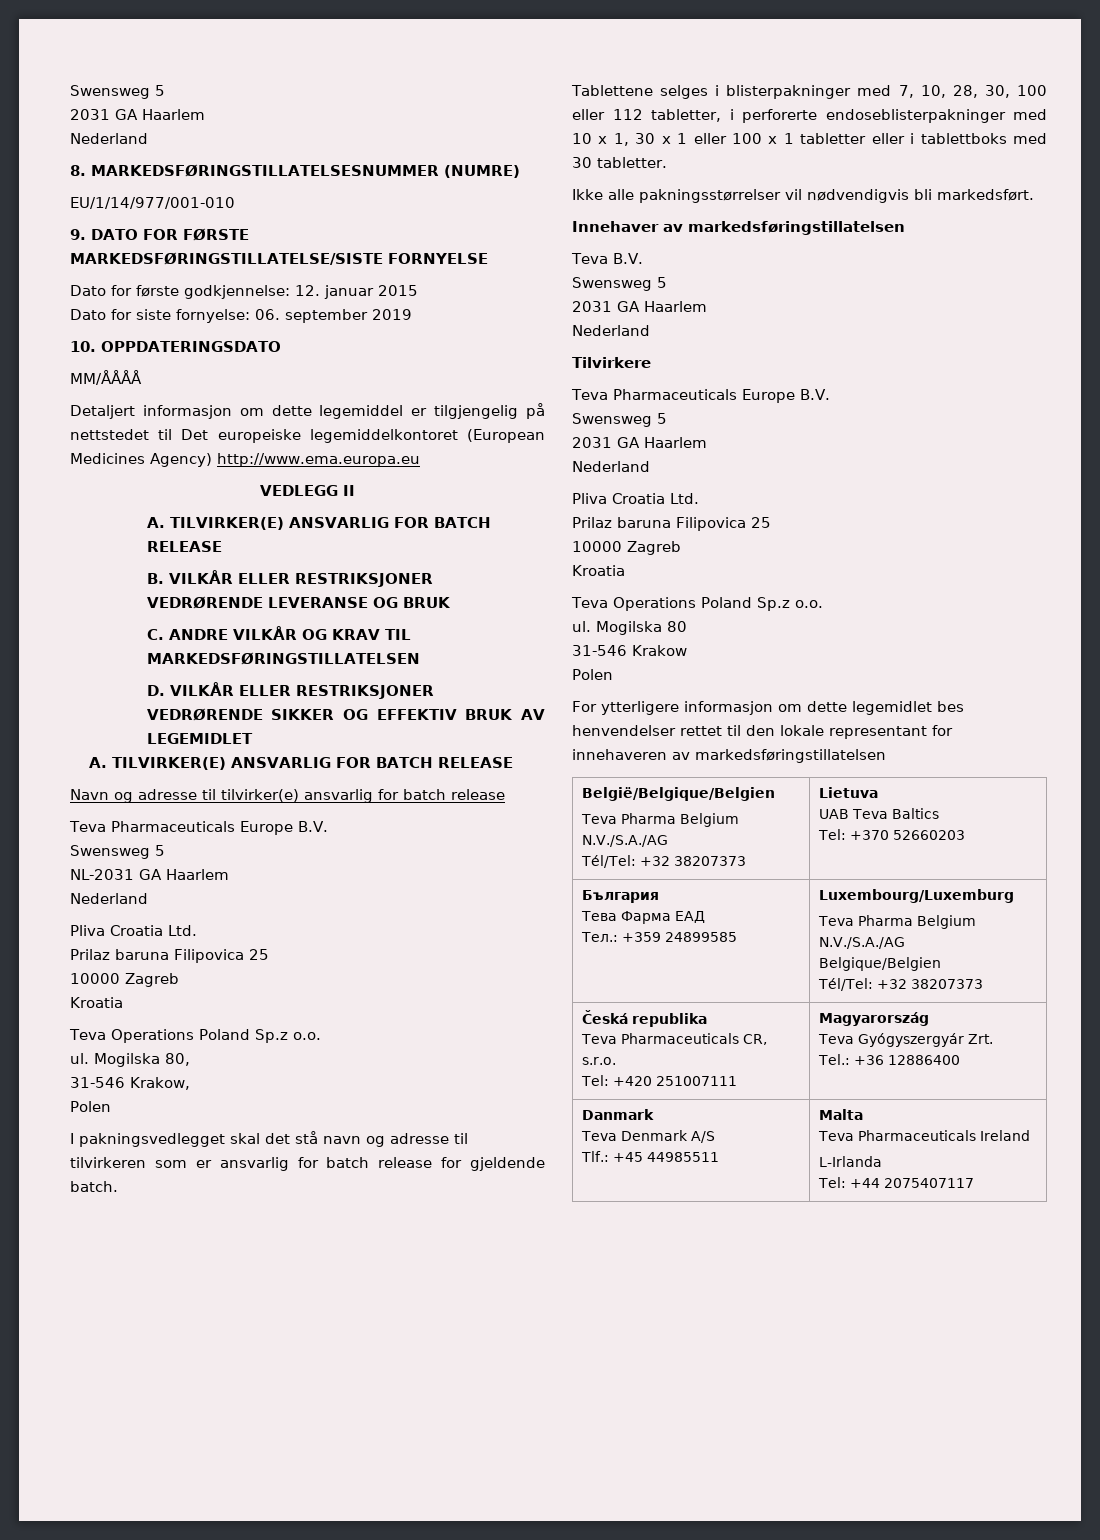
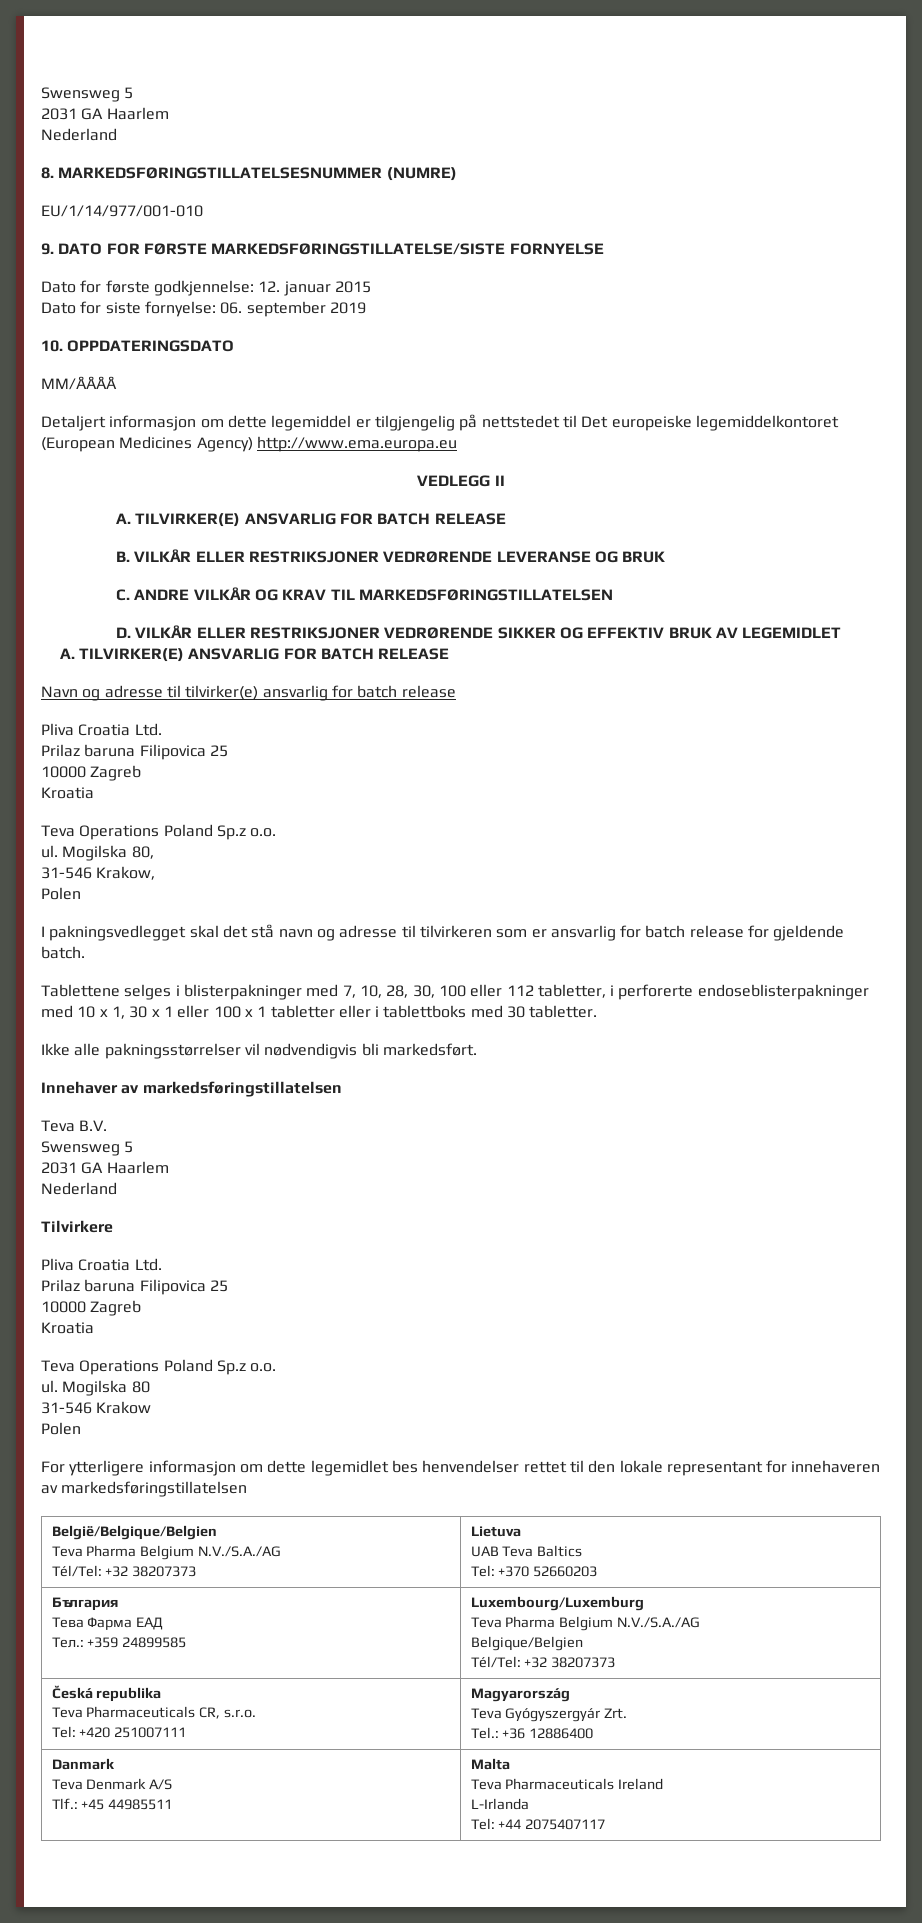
[69,821,328,835] [70,845,165,859] [70,869,229,880] [70,893,148,904] // Teva Pharmaceuticals Europe B.V. // Swensweg 5 // NL-2031 GA Haarlem // Nederland -> (456, 691) none
[571,389,830,403] [572,413,667,427] [572,437,707,448] [572,461,650,472] // Teva Pharmaceuticals Europe B.V. // Swensweg 5 // 2031 GA Haarlem // Nederland -> (113, 1226) none

